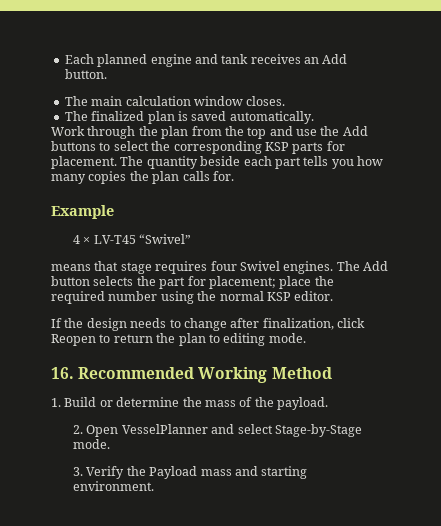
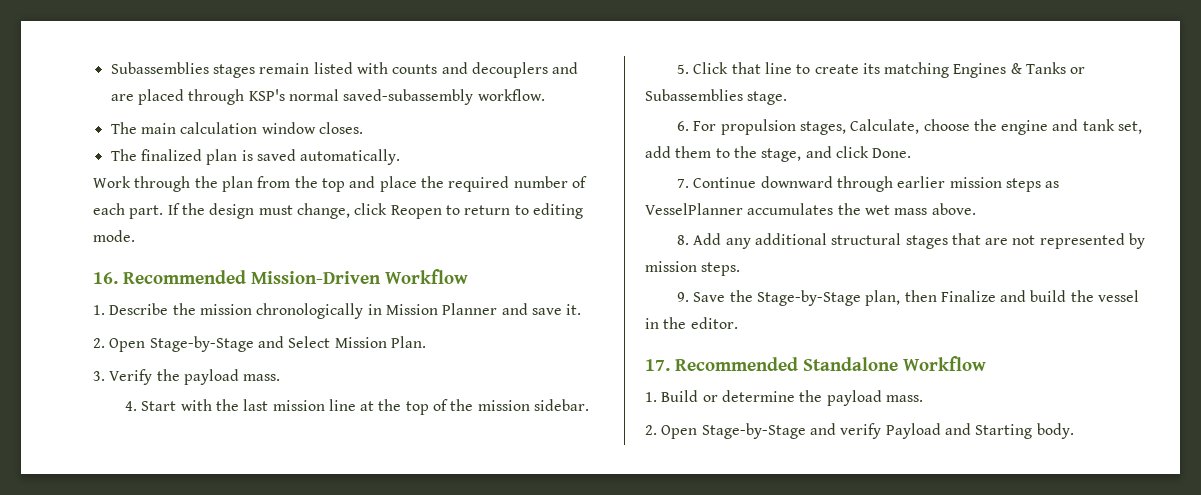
[64,54,348,67] [64,69,107,79] Each planned engine and tank receives an Add button. -> [110,62,579,78] [110,89,545,105] Subassemblies stages remain listed with counts and decouplers and are placed through KSP's normal saved-subassembly workflow.
[296,126,368,136] [51,141,345,154] [51,156,383,169] [51,171,234,184] [51,205,114,219] [73,234,192,244] [51,261,388,274] [51,276,334,289] [51,291,334,304] [51,318,334,331] use the Add buttons to select the corresponding KSP parts for placement. The quantity beside each part tells you how many copies the plan calls for. // Example // 4 × LV-T45 “Swivel” // means that stage requires four Swivel engines. The Add button selects the part for placement; place the required number using the normal KSP editor. // If the design needs to change after finalization, -> [379,176,587,192] [93,203,350,219] place the required number of each part. If the design must change,
[156,333,206,346] the plan -> (511, 210) none
[198,367,332,383] Working Method -> [251,269,468,284] [93,303,582,319] [93,336,426,352] [93,369,281,385] [124,399,590,415] [676,62,1086,78] [645,89,788,105] [676,119,1143,135] [645,146,912,162] [676,176,1060,192] [645,203,976,215] [676,233,1146,249] [645,261,741,276] [676,290,1140,306] [645,317,738,329] [645,356,986,371] Mission-Driven Workflow // 1. Describe the mission chronologically in Mission Planner and save it. // 2. Open Stage-by-Stage and Select Mission Plan. // 3. Verify the payload mass. // 4. Start with the last mission line at the top of the mission sidebar. // 5. Click that line to create its matching Engines & Tanks or Subassemblies stage. // 6. For propulsion stages, Calculate, choose the engine and tank set, add them to the stage, and click Done. // 7. Continue downward through earlier mission steps as VesselPlanner accumulates the wet mass above. // 8. Add any additional structural stages that are not represented by mission steps. // 9. Save the Stage-by-Stage plan, then Finalize and build the vessel in the editor. // 17. Recommended Standalone Workflow
[204,397,328,410] [73,424,362,437] [73,439,111,449] [73,466,308,479] [73,481,155,491] mass of the payload. // 2. Open VesselPlanner and select Stage-by-Stage mode. // 3. Verify the Payload mass and starting environment. -> [826,390,923,406] [645,423,1074,439] payload mass. // 2. Open Stage-by-Stage and verify Payload and Starting body.

